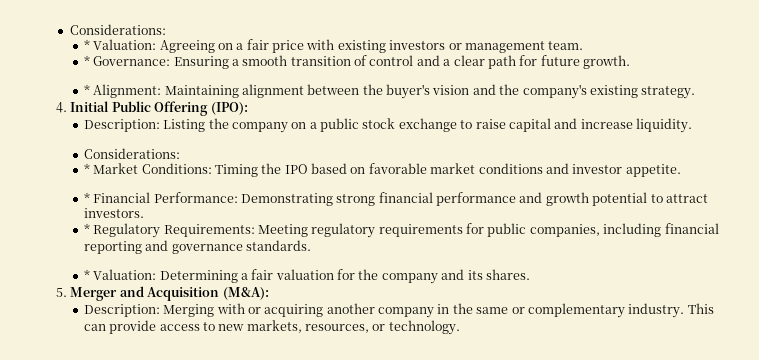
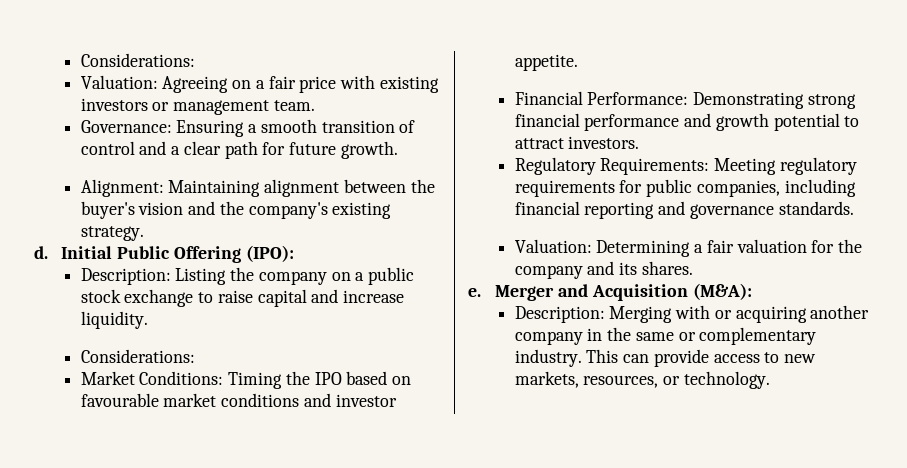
[69,24,166,35] [83,39,90,50] Considerations: // * -> [80,53,195,67] Considerations: //
[83,55,90,66] * -> (315, 105) none
[83,84,90,95] * -> (398, 150) none
[56,102,67,113] 4. -> [34,246,48,259] d.
[83,163,90,174] * -> (195, 356) none
[368,163,427,174] favorable -> [80,393,159,407] favourable
[83,192,90,203] * -> (578, 62) none
[83,223,90,234] * -> (640, 142) none
[83,269,90,280] * -> (854, 208) none
[56,288,67,297] 5. -> [468,288,481,297] e.

